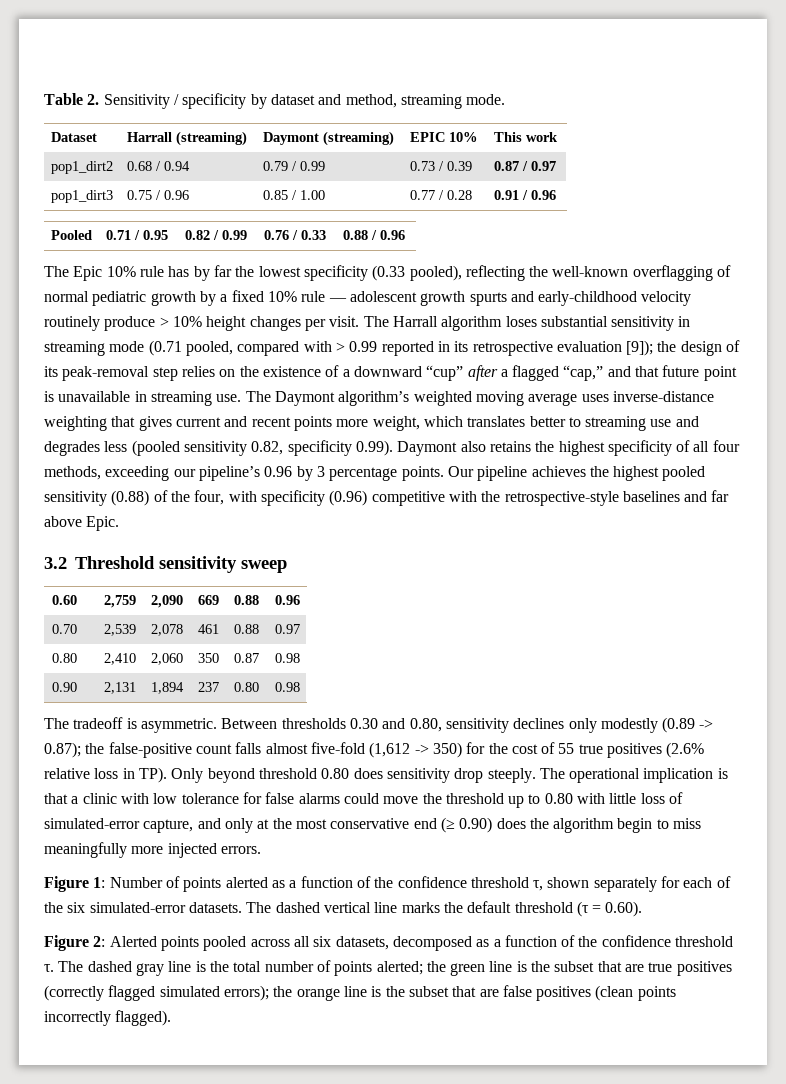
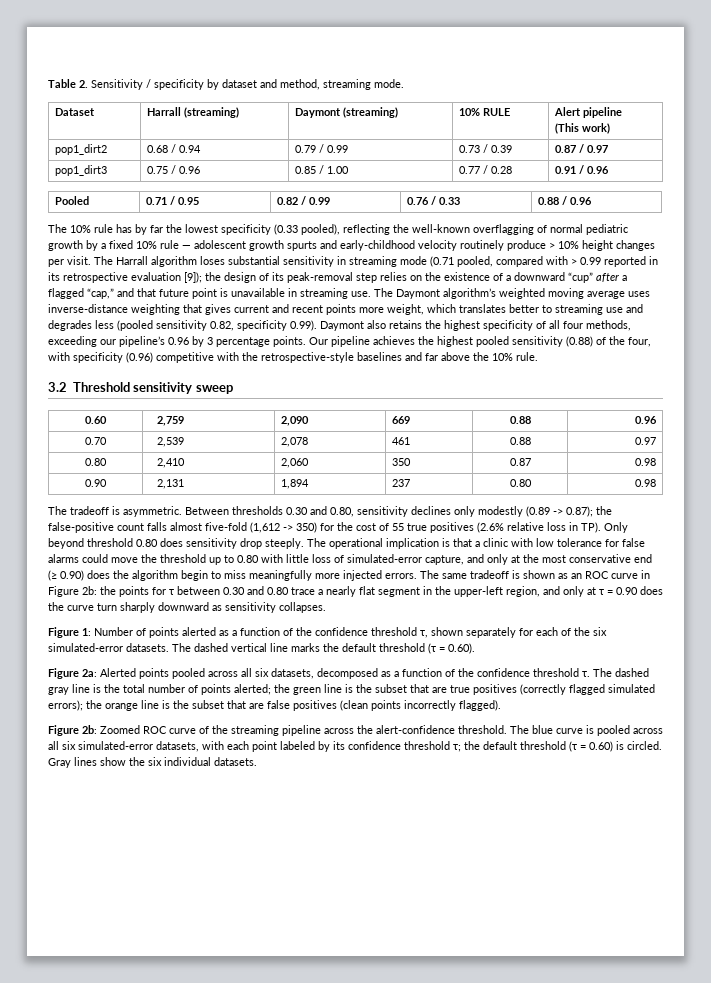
[409,132,478,142] [493,132,558,142] EPIC 10% | This work -> [458,108,510,116] [553,107,622,118] [554,123,610,134] 10% RULE | Alert pipeline // (This work)
[73,266,103,281] Epic -> (67, 228) none
[86,516,120,531] Epic. -> [473,352,538,361] the 10% rule.
(261, 850) none -> [420,570,650,579] [48,586,663,597] [48,602,326,613] The same tradeoff is shown as an ROC curve in Figure 2b: the points for τ between 0.30 and 0.80 trace a nearly flat segment in the upper-left region, and only at τ = 0.90 does the curve turn sharply downward as sensitivity collapses.
[93,936,106,947] 2: -> [82,669,97,677] 2a:
(172, 1018) none -> [48,725,663,736] [48,741,662,752] [48,757,257,768] // Figure 2b: Zoomed ROC curve of the streaming pipeline across the alert-confidence threshold. The blue curve is pooled across all six simulated-error datasets, with each point labeled by its confidence threshold τ; the default threshold (τ = 0.60) is circled. Gray lines show the six individual datasets.

